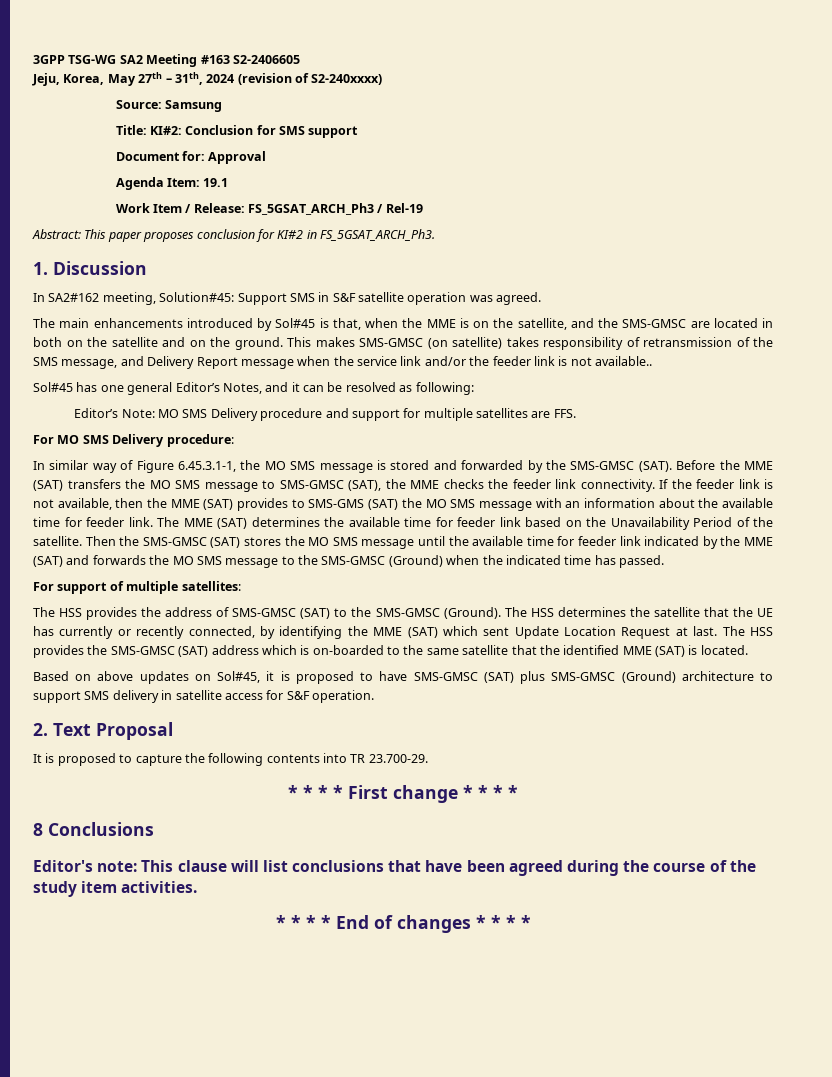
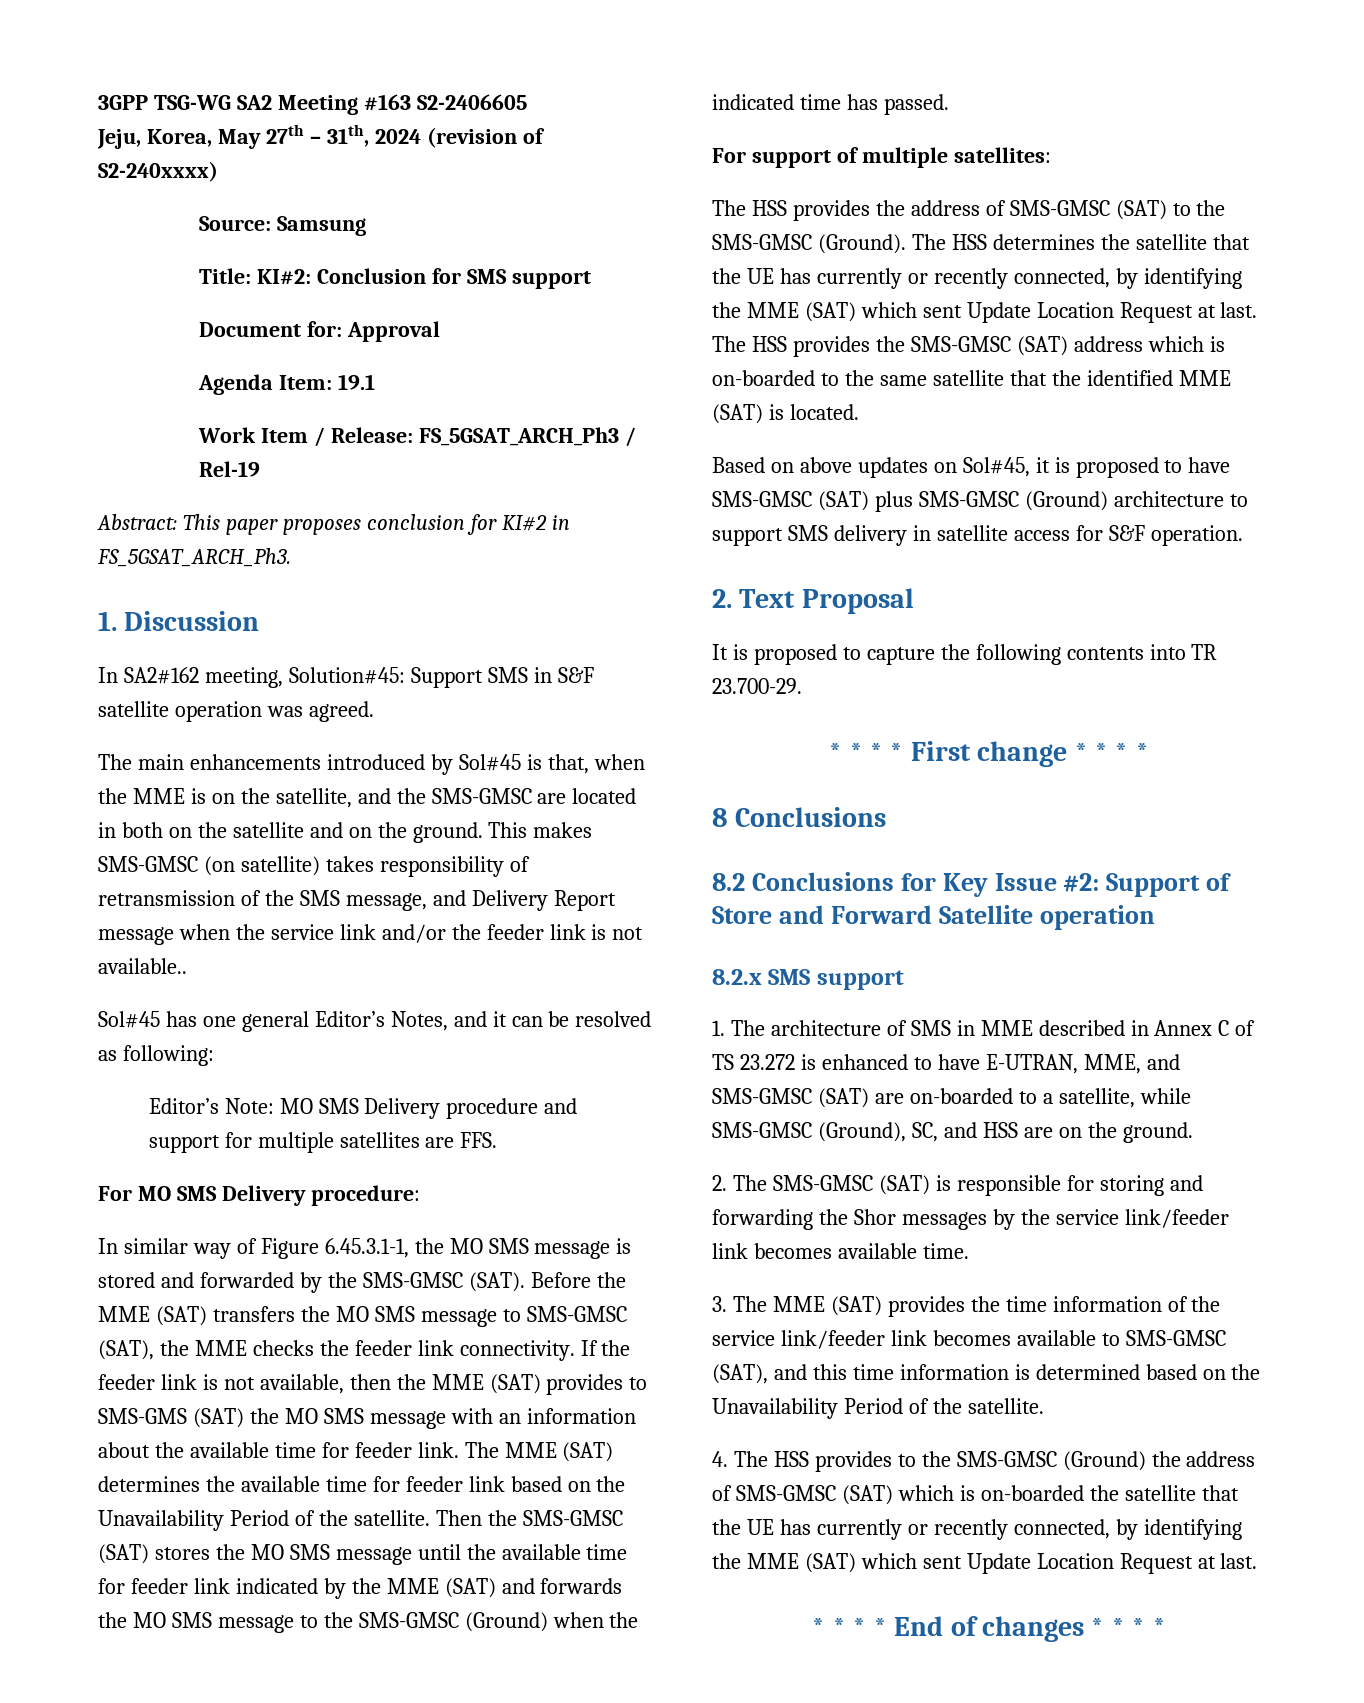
[33,860,756,876] [33,881,198,897] Editor's note: This clause will list conclusions that have been agreed during the course of the study item activities. -> [712,872,1232,897] [712,905,1155,930] [712,969,904,990] [712,1020,1256,1036] [712,1054,1180,1074] [712,1088,1191,1108] [712,1122,1193,1143] [712,1175,1203,1196] [712,1209,1229,1230] [712,1243,969,1259] [712,1296,1221,1317] [712,1330,1226,1349] [712,1364,1261,1384] [712,1398,1044,1419] [712,1451,1256,1472] [712,1485,1239,1505] [712,1519,1242,1540] [712,1553,1258,1574] 8.2 Conclusions for Key Issue #2: Support of Store and Forward Satellite operation // 8.2.x SMS support // 1. The architecture of SMS in MME described in Annex C of TS 23.272 is enhanced to have E-UTRAN, MME, and SMS-GMSC (SAT) are on-boarded to a satellite, while SMS-GMSC (Ground), SC, and HSS are on the ground. // 2. The SMS-GMSC (SAT) is responsible for storing and forwarding the Shor messages by the service link/feeder link becomes available time. // 3. The MME (SAT) provides the time information of the service link/feeder link becomes available to SMS-GMSC (SAT), and this time information is determined based on the Unavailability Period of the satellite. // 4. The HSS provides to the SMS-GMSC (Ground) the address of SMS-GMSC (SAT) which is on-boarded the satellite that the UE has currently or recently connected, by identifying the MME (SAT) which sent Update Location Request at last.

